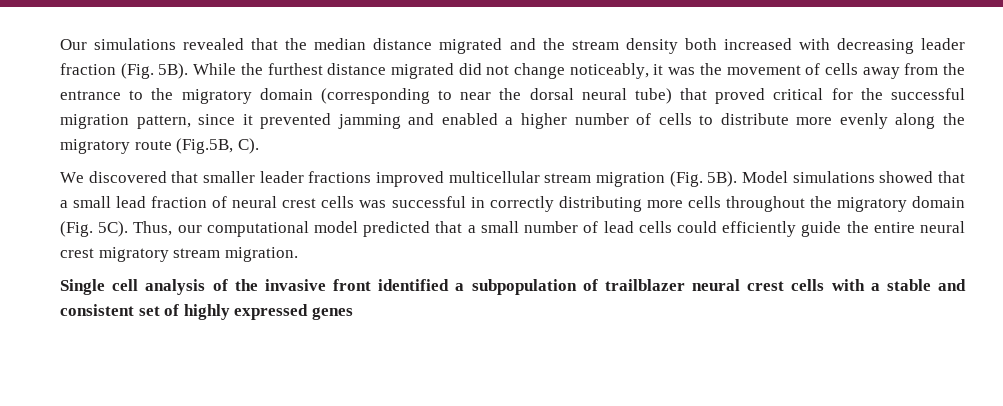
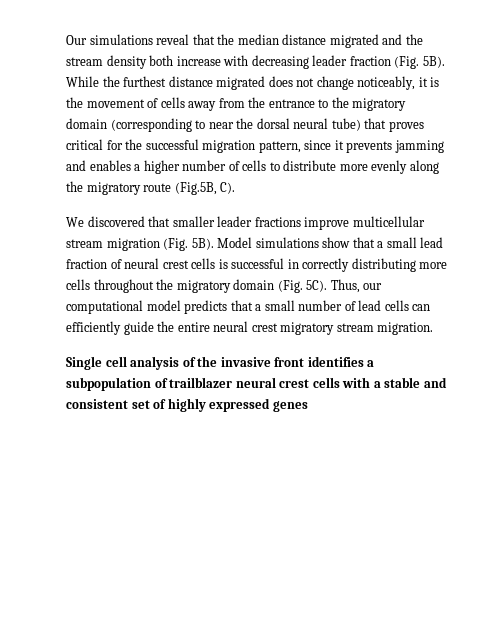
[183,38,245,50] revealed -> [156,34,190,45] reveal
[723,38,792,50] increased -> [176,56,221,66] increase
[458,63,482,75] did -> [268,76,293,87] does
[668,67,696,75] was -> [430,77,440,87] is
[715,88,766,104] proved -> [388,121,424,132] proves
[260,113,332,129] prevented -> [346,141,393,153] prevents
[441,113,498,125] enabled -> [89,160,131,171] enables
[375,171,444,187] improved -> [304,217,350,230] improve
[879,171,934,183] showed -> [322,237,351,248] show
[359,200,387,208] was -> [218,259,228,269] is
[363,221,431,237] predicted -> [184,300,228,314] predicts
[676,221,717,233] could -> [412,304,431,311] can
[378,279,450,291] identified -> [307,356,364,367] identifies

